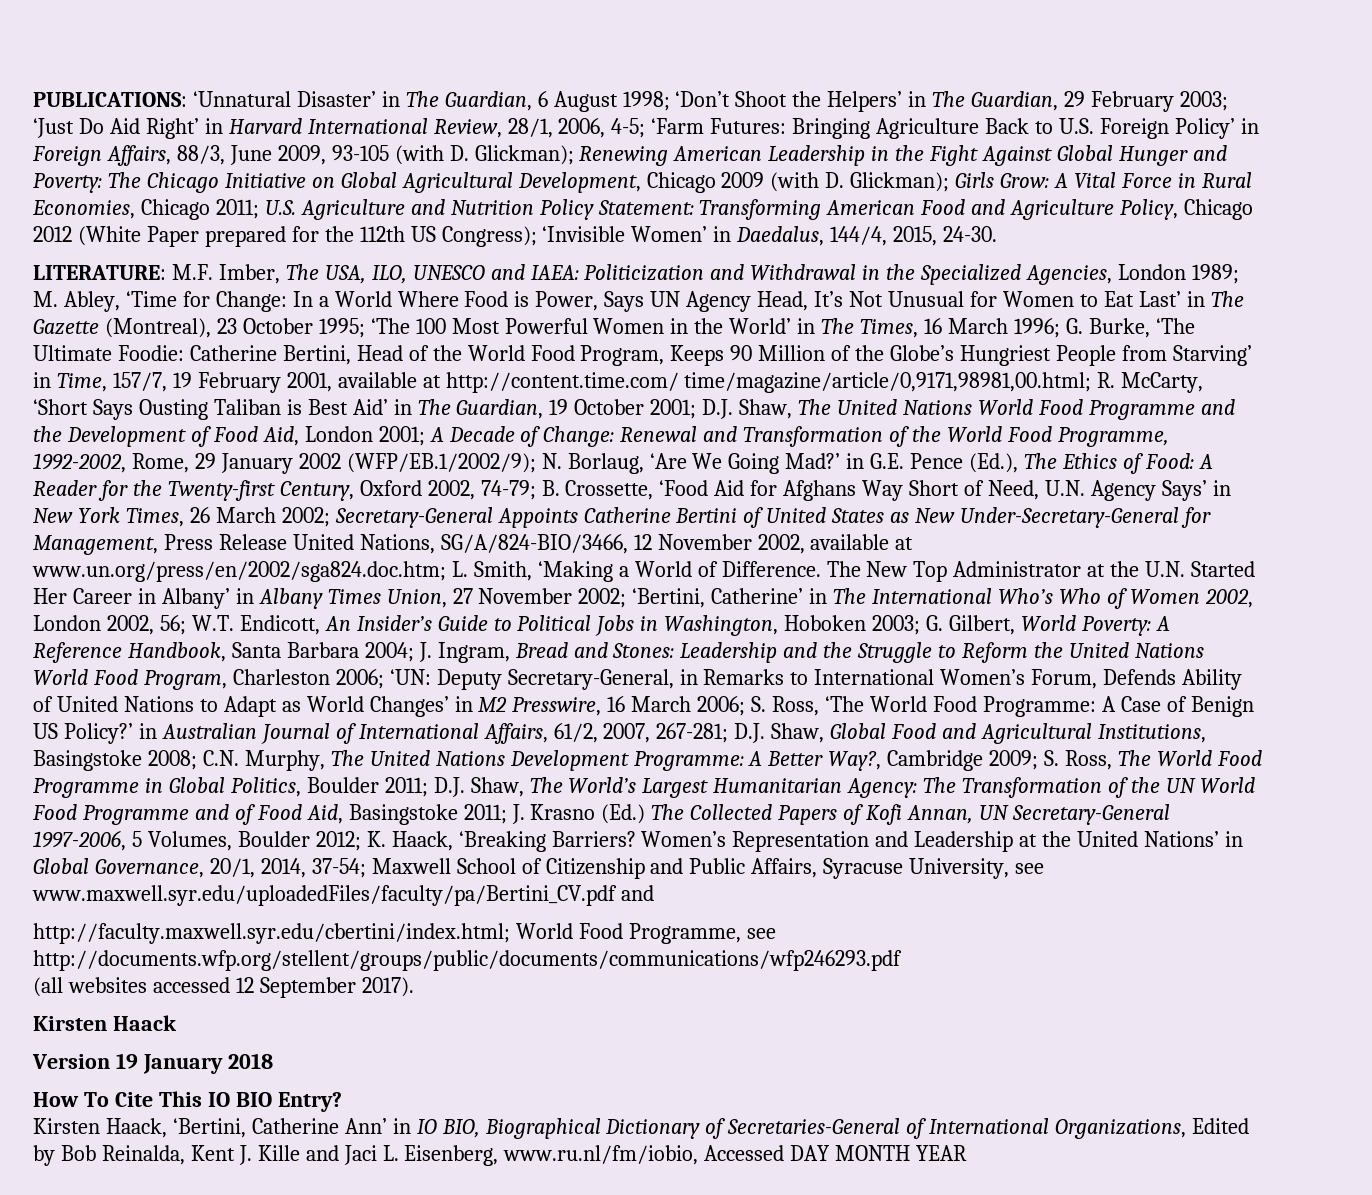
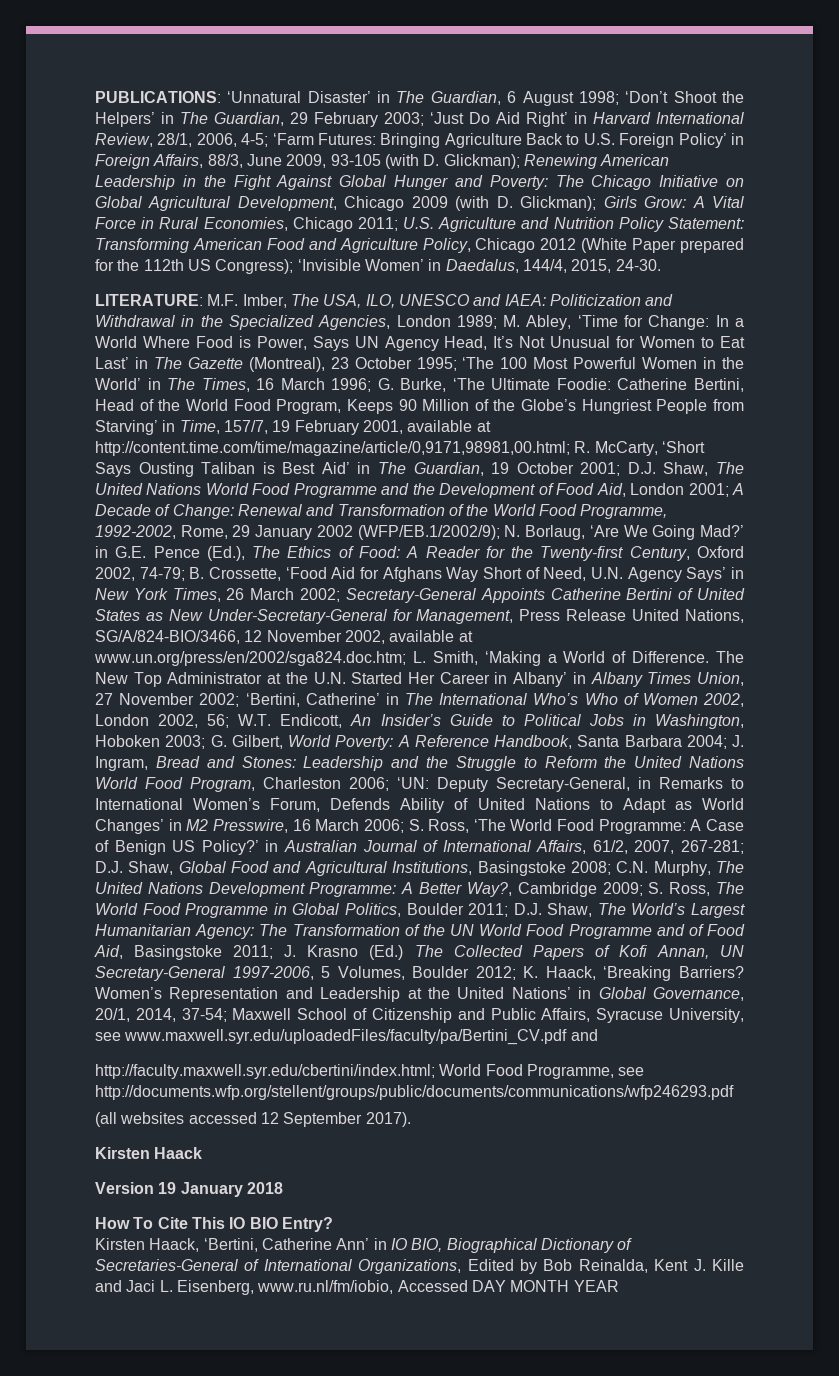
[445,372,1092,393] http://content.time.com/ time/magazine/article/0,9171,98981,00.html; -> [95,441,570,456] http://content.time.com/time/magazine/article/0,9171,98981,00.html;

